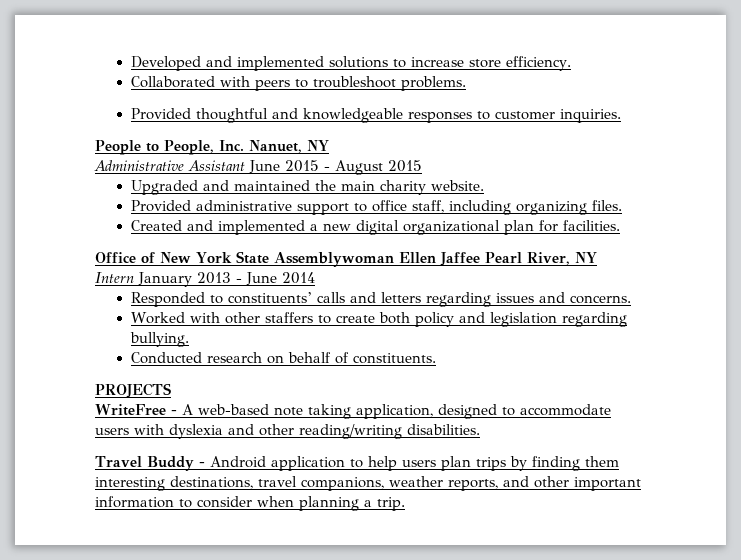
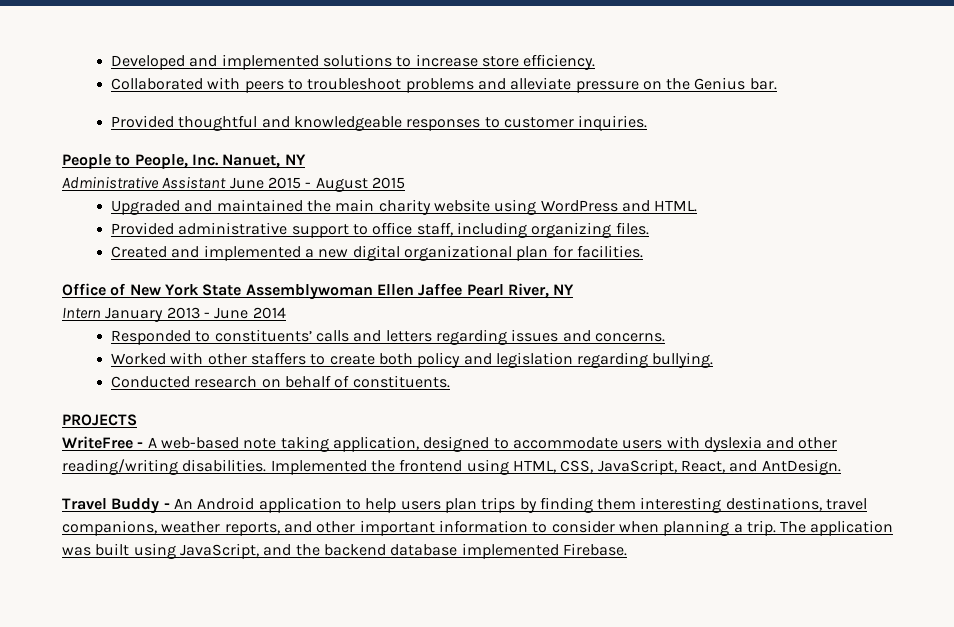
[400,76,466,91] problems. -> [405,77,777,93] problems and alleviate pressure on the Genius bar.
[430,180,484,191] website. -> [433,199,698,215] website using WordPress and HTML.
(480, 429) none -> [270,459,841,475] Implemented the frontend using HTML, CSS, JavaScript, React, and AntDesign.
(205, 464) none -> [173,498,193,509] An
(405, 504) none -> [780,520,894,536] [62,543,627,559] The application was built using JavaScript, and the backend database implemented Firebase.

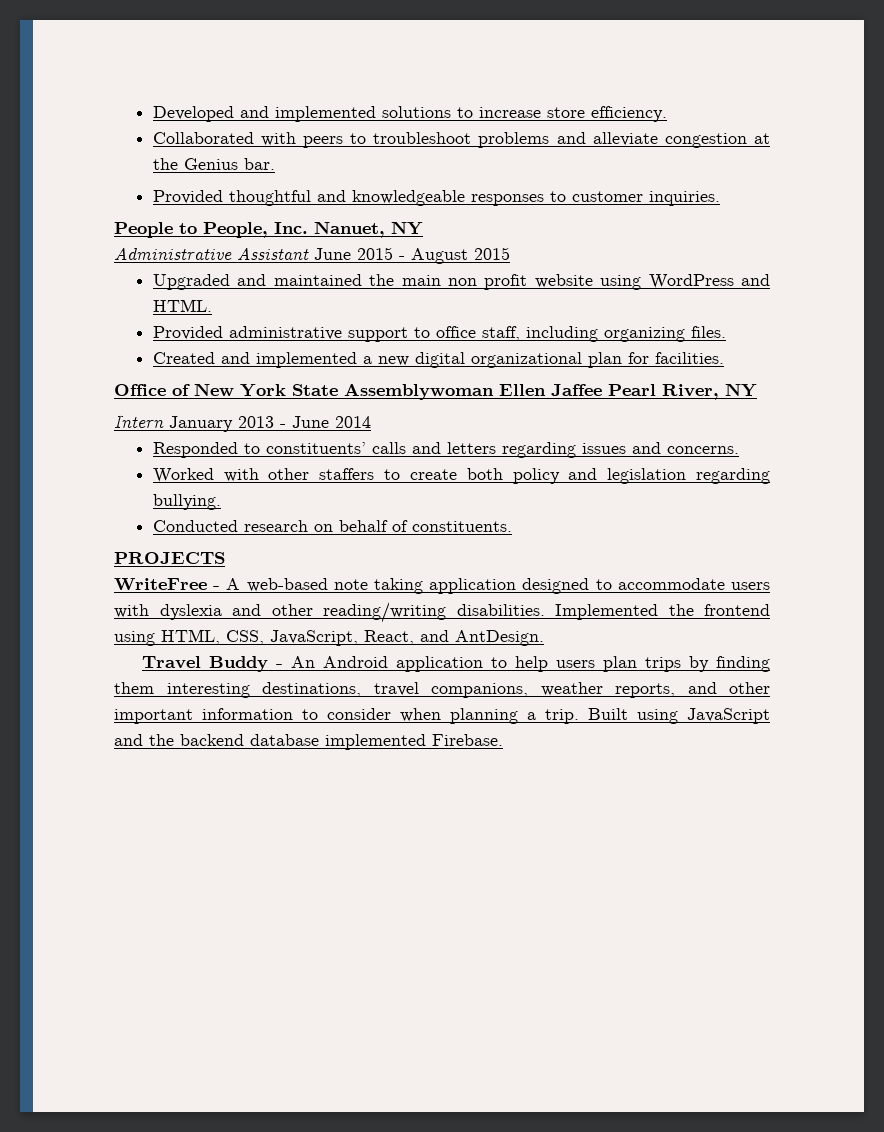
[575,81,662,93] pressure on -> [664,133,771,148] congestion at
[378,199,431,215] charity -> [447,274,528,290] non profit
[332,436,419,452] application, -> [429,578,517,594] application
[780,520,894,536] [62,543,259,559] The application was built using JavaScript, -> [588,708,770,724] Built using JavaScript

